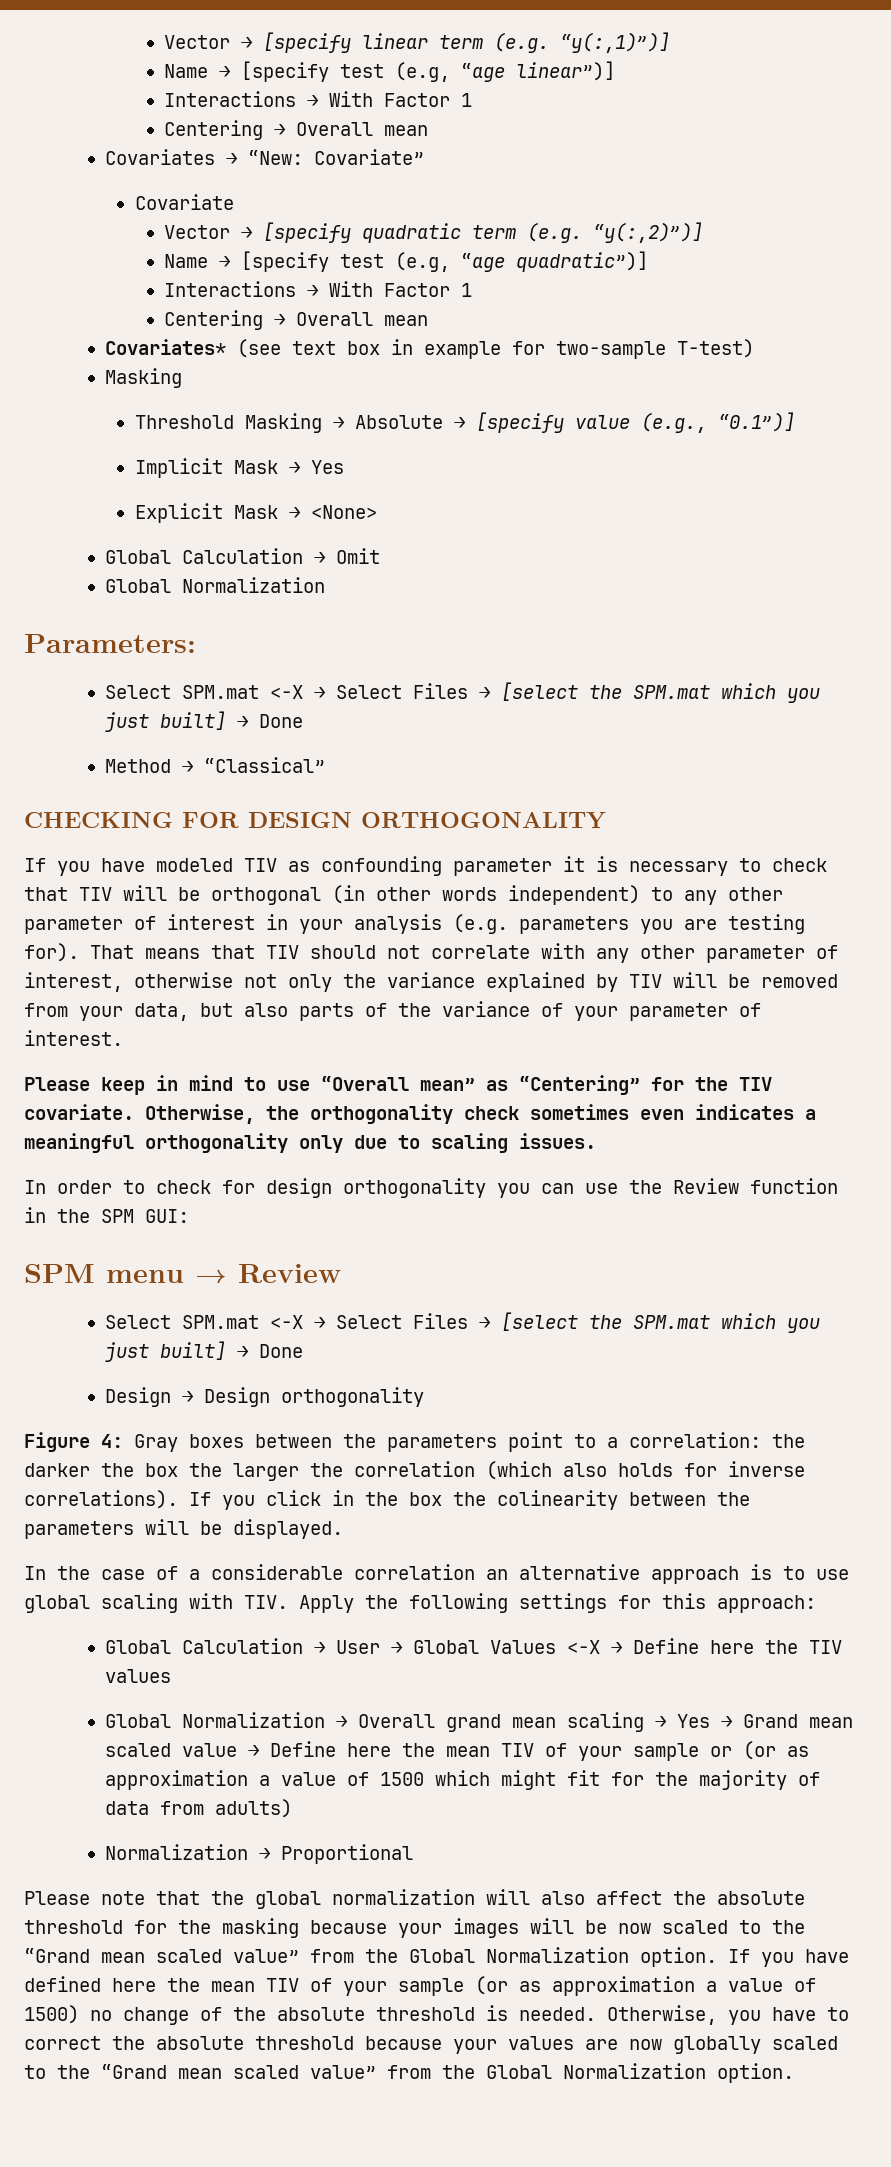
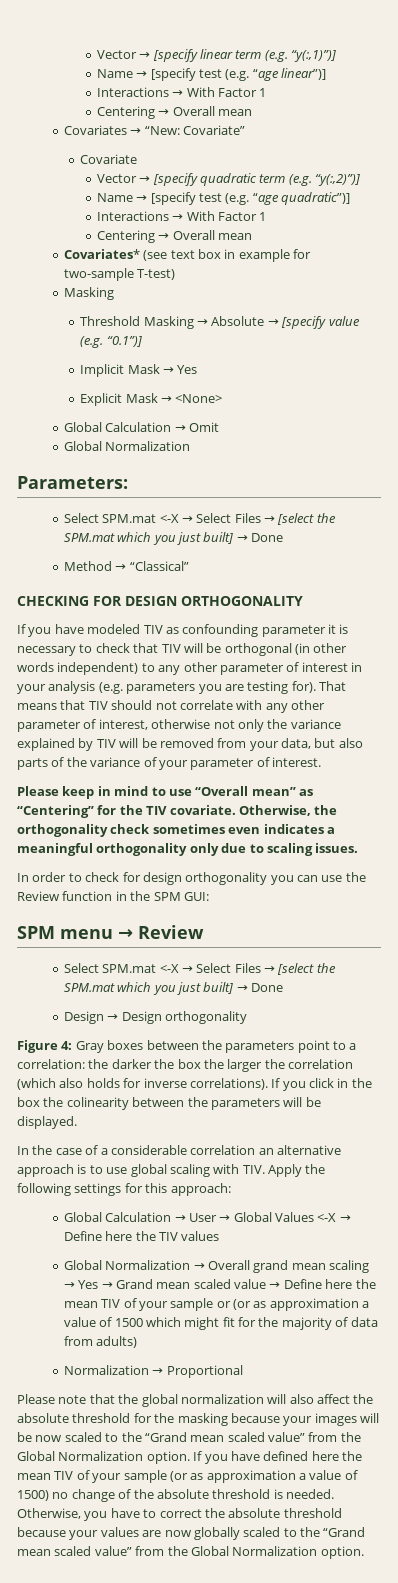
[395,62,451,82] (e.g, -> [225,69,250,81] (e.g.
[395,252,451,272] (e.g, -> [225,193,250,205] (e.g.
[640,412,707,433] (e.g., -> [80,336,104,348] (e.g.

